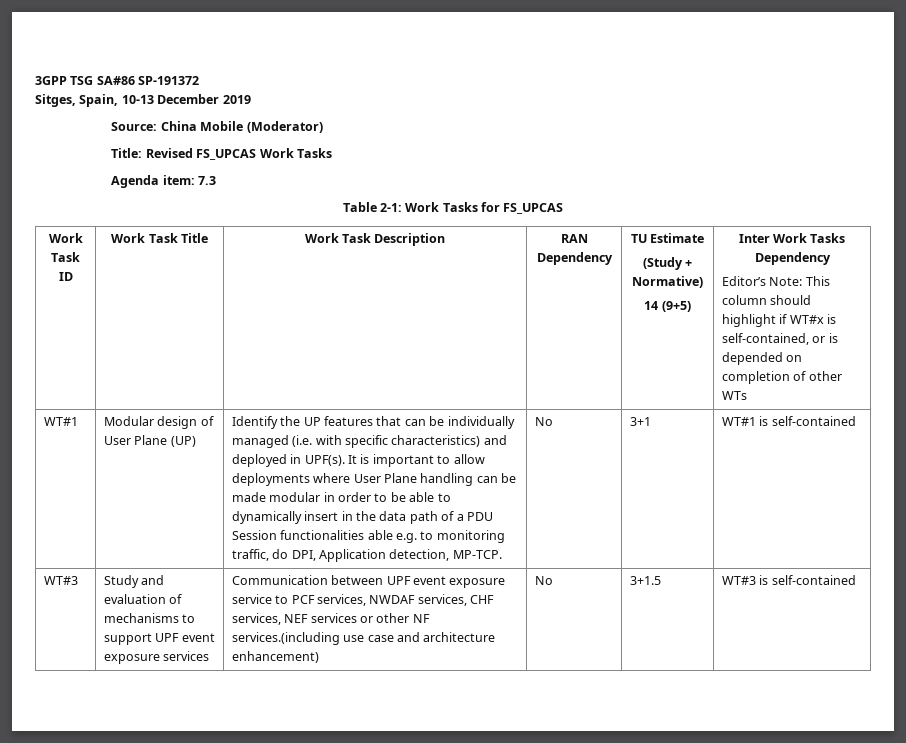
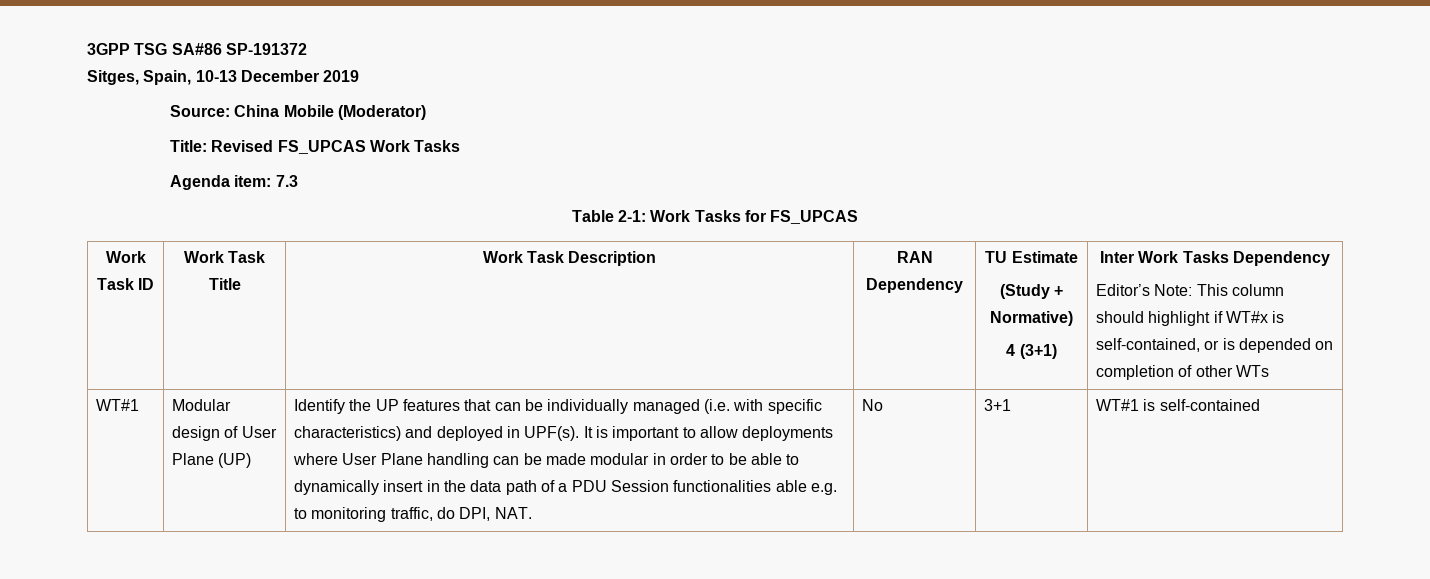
[644,301,691,312] 14 (9+5) -> [1006,344,1057,359] 4 (3+1)
[318,549,502,562] Application detection, MP-TCP. -> [494,507,532,519] NAT.
[43,576,78,585] [103,575,165,588] [103,594,183,604] [103,613,196,623] [103,633,215,645] [103,651,210,664] [231,575,506,588] [231,594,495,606] [231,613,430,625] [231,632,496,645] [231,651,319,663] [534,576,553,585] [629,576,661,585] [721,575,856,585] // WT#3 | Study and evaluation of mechanisms to support UPF event exposure services | Communication between UPF event exposure service to PCF services, NWDAF services, CHF services, NEF services or other NF services.(including use case and architecture enhancement) | No | 3+1.5 | WT#3 is self-contained -> (1260, 405) none

